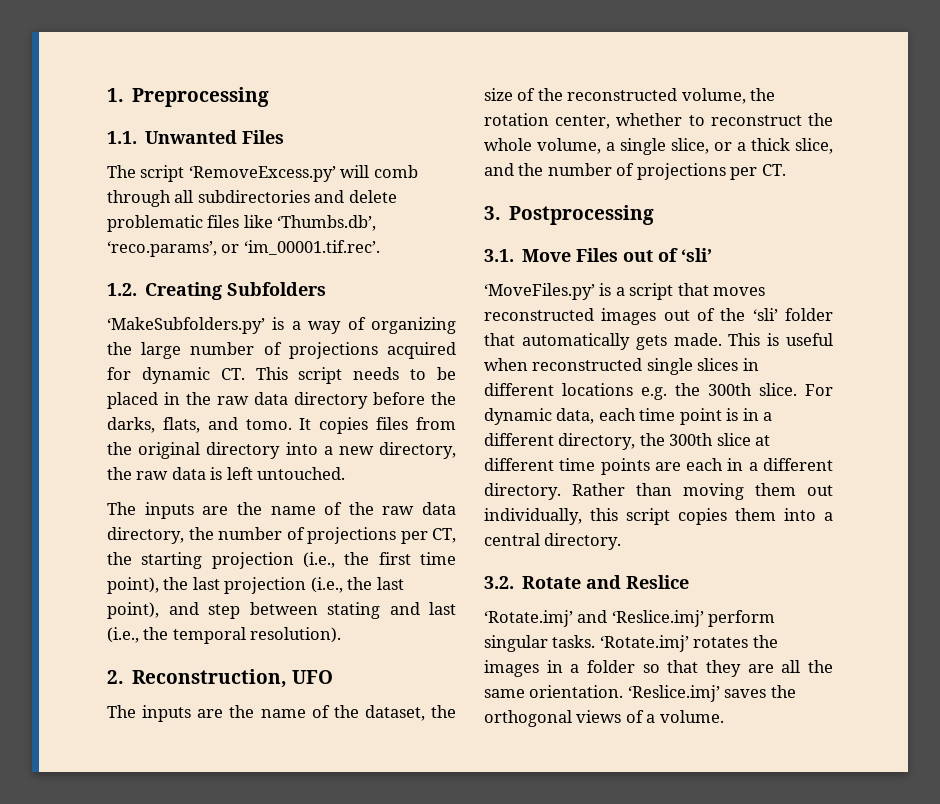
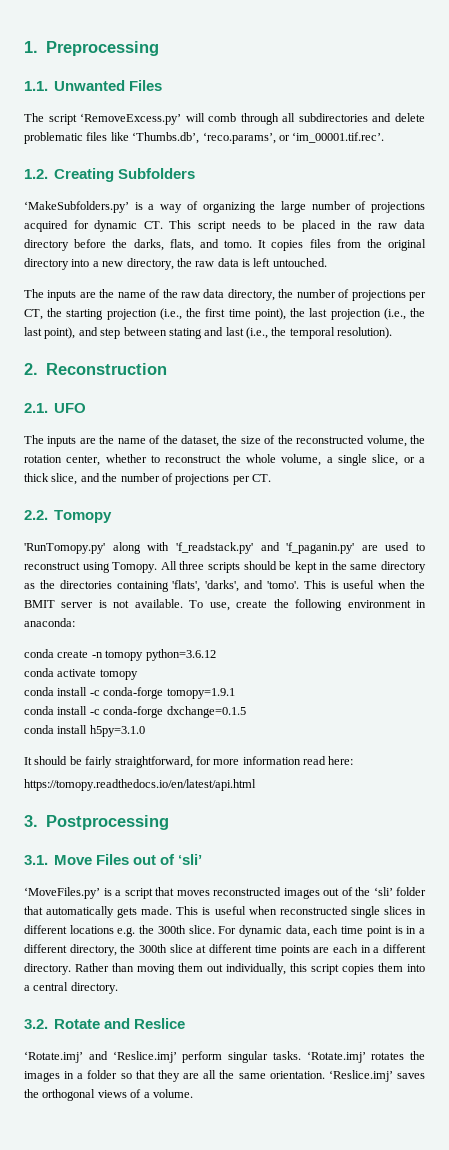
[132,669,288,688] Reconstruction, -> [46,363,168,375] [24,403,48,413] Reconstruction // 2.1.
(786, 170) none -> [24,510,113,523] [24,542,425,554] [24,561,426,573] [24,580,425,592] [24,599,426,611] [24,618,75,627] [24,649,216,661] [24,668,138,680] [24,687,235,699] [24,706,246,718] [24,725,145,737] [24,756,354,768] [24,779,256,791] // 2.2. Tomopy // 'RunTomopy.py' along with 'f_readstack.py' and 'f_paganin.py' are used to reconstruct using Tomopy. All three scripts should be kept in the same directory as the directories containing 'flats', 'darks', and 'tomo'. This is useful when the BMIT server is not available. To use, create the following environment in anaconda: // conda create -n tomopy python=3.6.12 // conda activate tomopy // conda install -c conda-forge tomopy=1.9.1 // conda install -c conda-forge dxchange=0.1.5 // conda install h5py=3.1.0 // It should be fairly straightforward, for more information read here: // https://tomopy.readthedocs.io/en/latest/api.html

